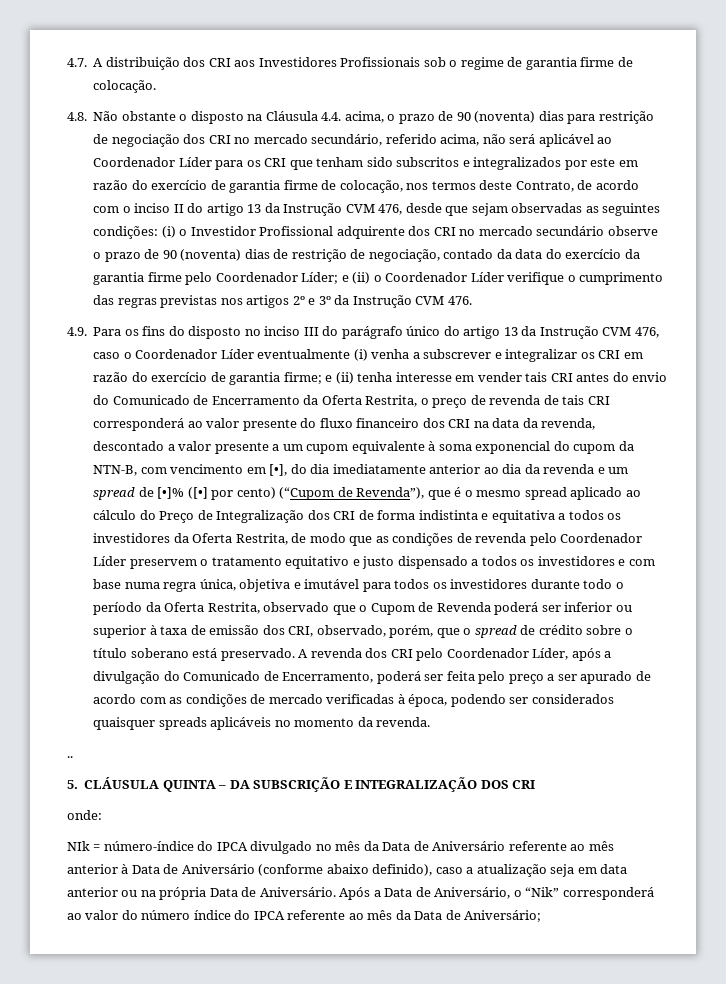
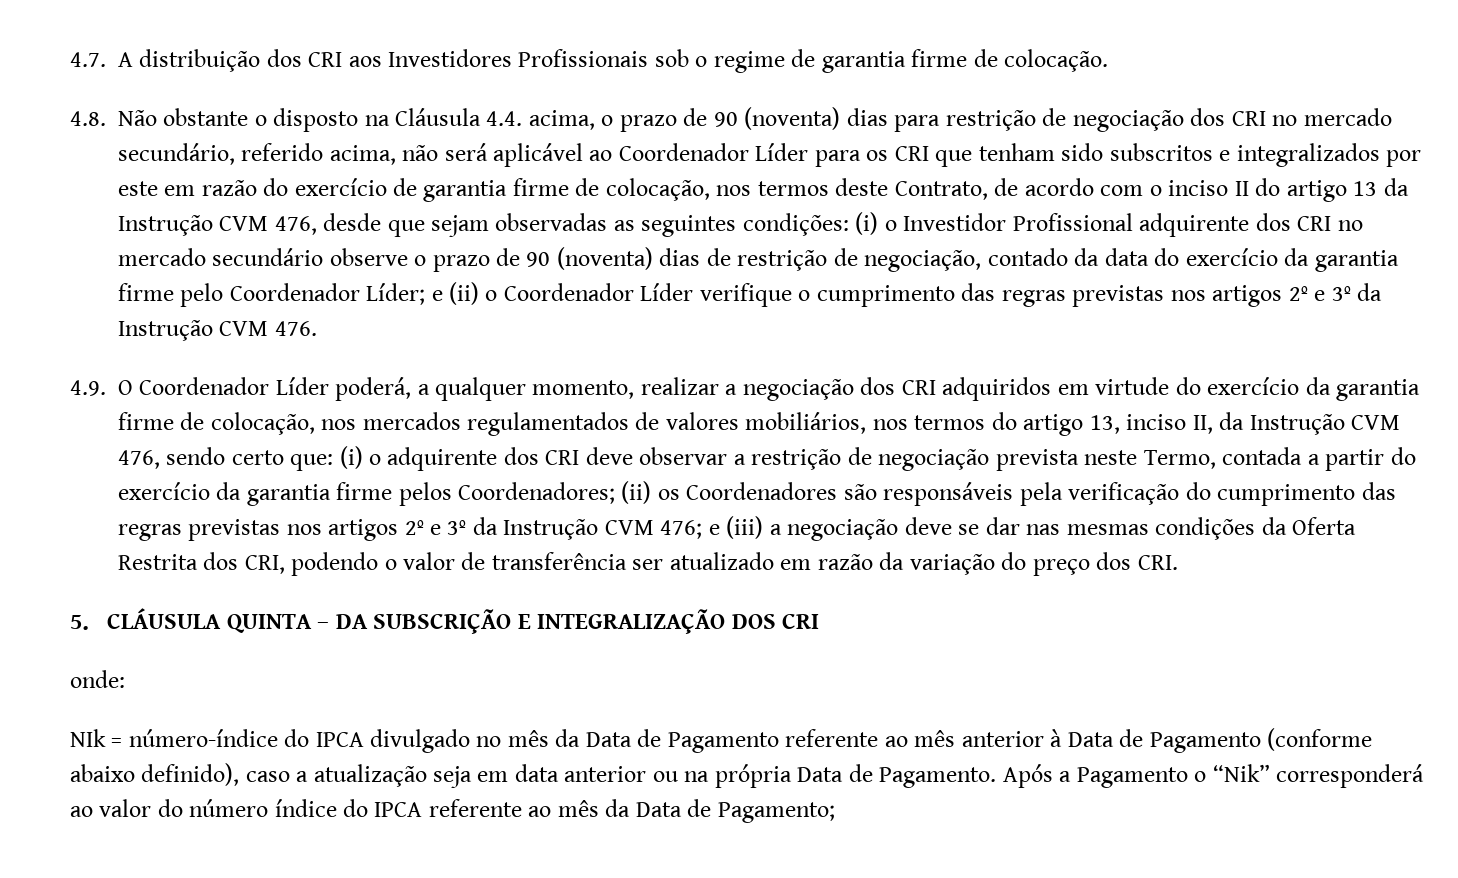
[93,326,659,339] [93,349,643,362] [93,372,668,385] [93,395,610,408] [93,418,596,431] [93,441,634,454] [93,464,629,476] [93,487,641,500] [93,510,622,523] [93,533,643,546] [93,556,655,569] [93,579,624,592] [93,602,632,615] [93,625,633,638] [93,648,612,661] [93,671,651,684] [93,694,614,707] [93,717,431,730] [66,756,73,758] Para os fins do disposto no inciso III do parágrafo único do artigo 13 da Instrução CVM 476, caso o Coordenador Líder eventualmente (i) venha a subscrever e integralizar os CRI em razão do exercício de garantia firme; e (ii) tenha interesse em vender tais CRI antes do envio do Comunicado de Encerramento da Oferta Restrita, o preço de revenda de tais CRI corresponderá ao valor presente do fluxo financeiro dos CRI na data da revenda, descontado a valor presente a um cupom equivalente à soma exponencial do cupom da NTN-B, com vencimento em [•], do dia imediatamente anterior ao dia da revenda e um spread de [•]% ([•] por cento) (“Cupom de Revenda”), que é o mesmo spread aplicado ao cálculo do Preço de Integralização dos CRI de forma indistinta e equitativa a todos os investidores da Oferta Restrita, de modo que as condições de revenda pelo Coordenador Líder preservem o tratamento equitativo e justo dispensado a todos os investidores e com base numa regra única, objetiva e imutável para todos os investidores durante todo o período da Oferta Restrita, observado que o Cupom de Revenda poderá ser inferior ou superior à taxa de emissão dos CRI, observado, porém, que o spread de crédito sobre o título soberano está preservado. A revenda dos CRI pelo Coordenador Líder, após a divulgação do Comunicado de Encerramento, poderá ser feita pelo preço a ser apurado de acordo com as condições de mercado verificadas à época, podendo ser considerados quaisquer spreads aplicáveis no momento da revenda. // .. -> [117,377,1421,401] [117,412,1401,436] [117,446,1416,471] [117,481,1396,506] [117,516,1357,541] [117,552,1178,576] O Coordenador Líder poderá, a qualquer momento, realizar a negociação dos CRI adquiridos em virtude do exercício da garantia firme de colocação, nos mercados regulamentados de valores mobiliários, nos termos do artigo 13, inciso II, da Instrução CVM 476, sendo certo que: (i) o adquirente dos CRI deve observar a restrição de negociação prevista neste Termo, contada a partir do exercício da garantia firme pelos Coordenadores; (ii) os Coordenadores são responsáveis pela verificação do cumprimento das regras previstas nos artigos 2º e 3º da Instrução CVM 476; e (iii) a negociação deve se dar nas mesmas condições da Oferta Restrita dos CRI, podendo o valor de transferência ser atualizado em razão da variação do preço dos CRI.
[432,841,506,851] Aniversário -> [667,732,779,753] Pagamento
[181,864,255,874] Aniversário -> [1149,732,1261,753] Pagamento
[259,887,336,897] Aniversário. -> [879,767,997,788] Pagamento.
[384,887,511,899] Data de Aniversário, -> [1076,767,1188,788] Pagamento
[464,910,542,922] Aniversário; -> [717,802,835,823] Pagamento;

